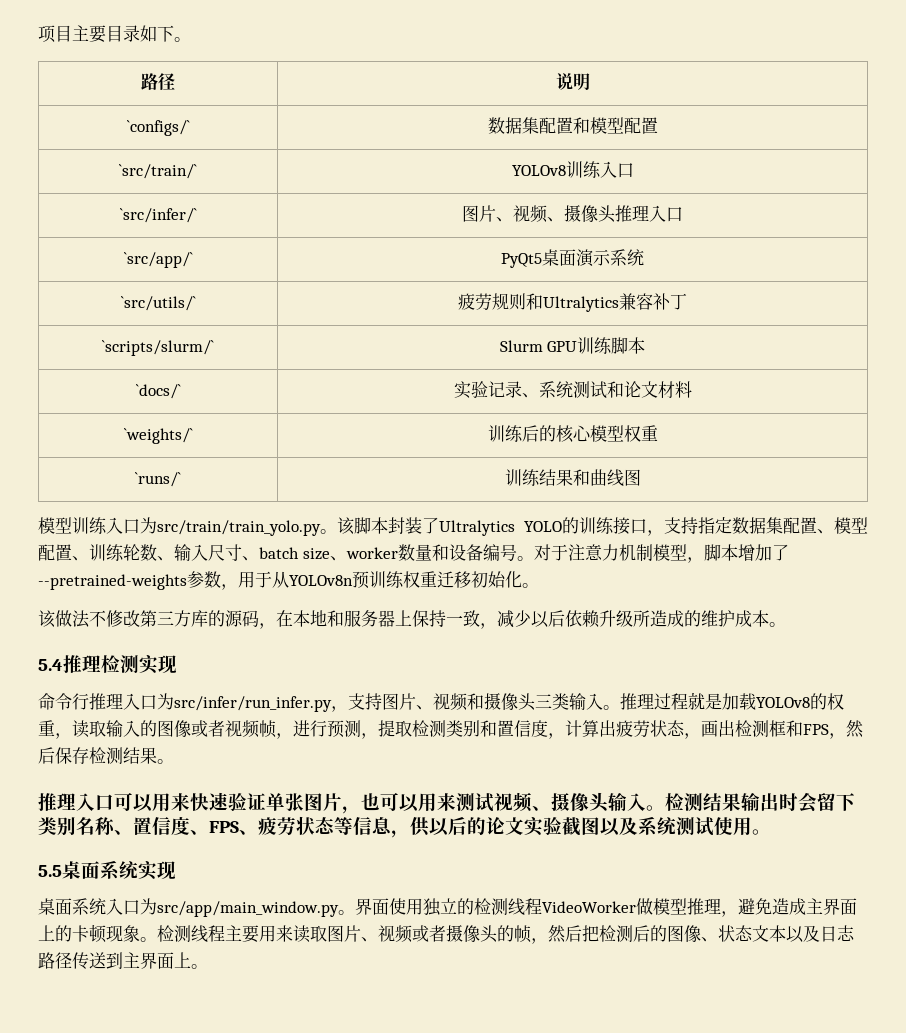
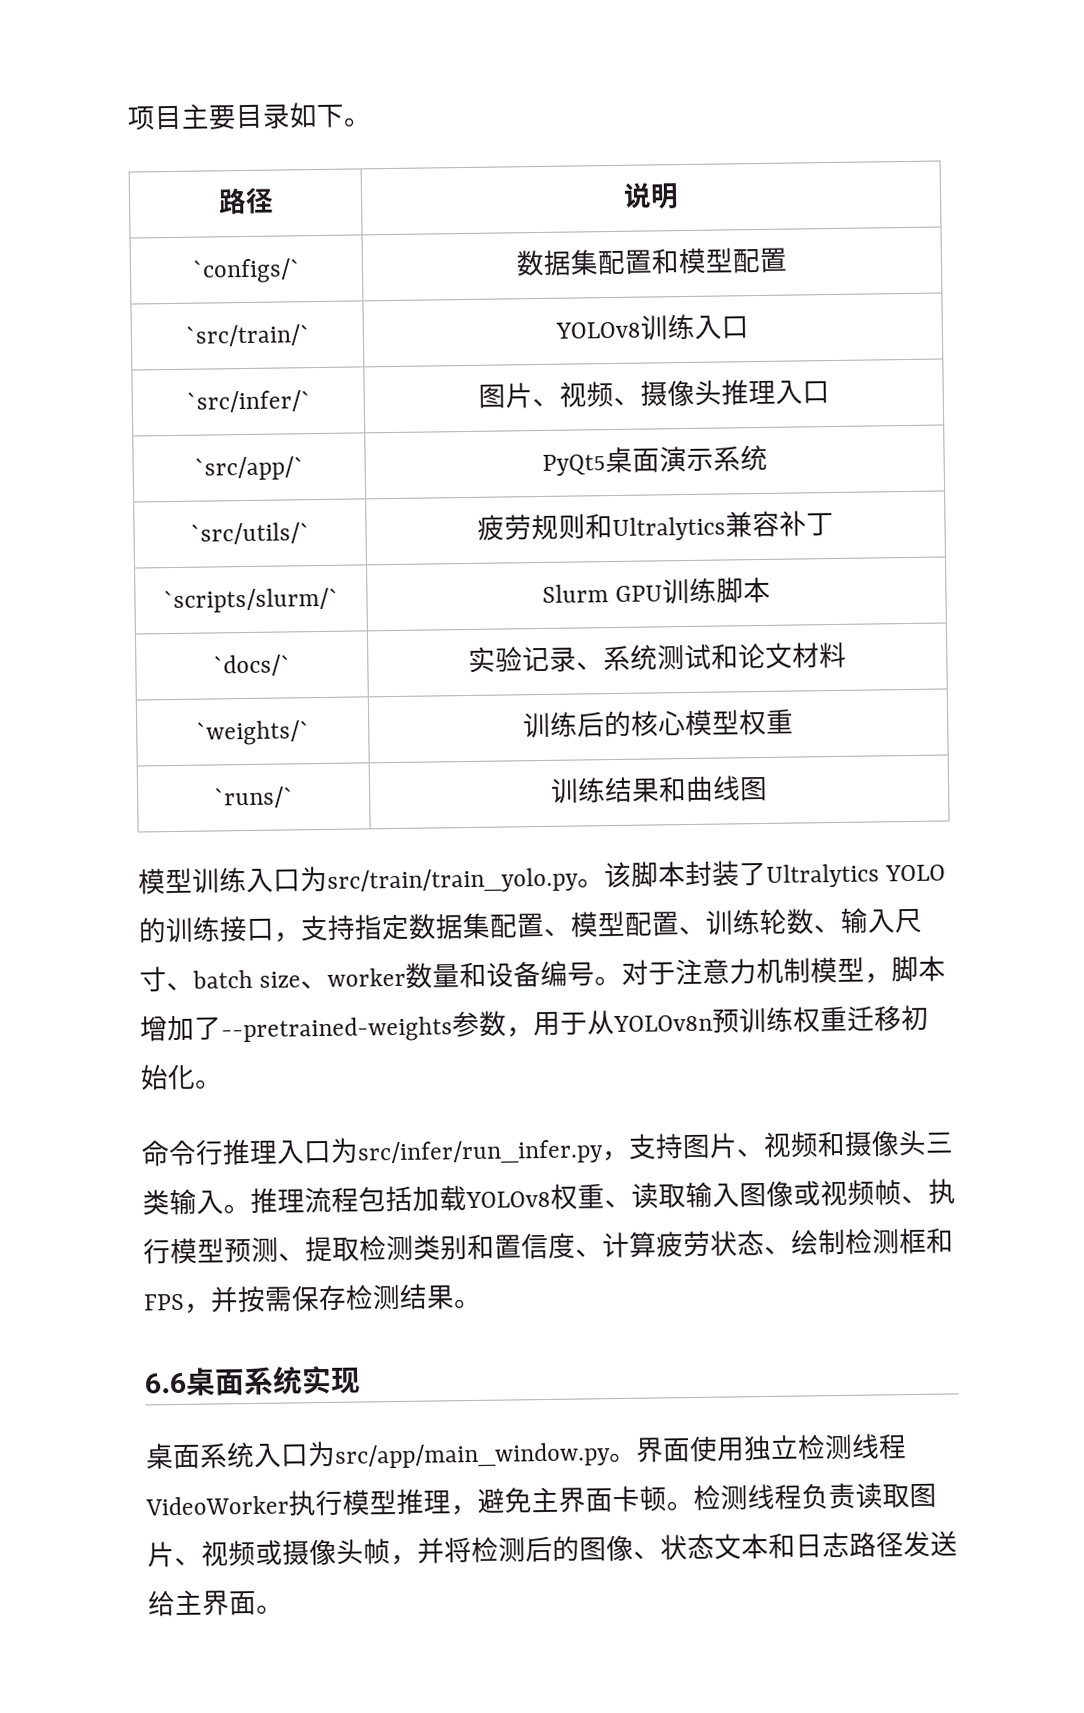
[38,610,786,629] [38,655,177,674] // 该做法不修改第三方库的源码，在本地和服务器上保持一致，减少以后依赖升级所造成的维护成本。 // 5.4推理检测实现 -> (223, 1084) none
[654,692,844,710] [38,720,378,739] 过程就是加载YOLOv8的权重，读取输入的图像或者视频帧，进行预测， -> [304,1178,956,1214] [143,1236,306,1265] 流程包括加载YOLOv8权重、读取输入图像或视频帧、执行模型预测、
[548,720,735,739] ，计算出疲劳状态，画出 -> [575,1228,846,1259] 、计算疲劳状态、绘制
[846,720,864,738] [38,747,55,764] 然后 -> [210,1285,293,1313] 并按需
[38,792,855,814] [38,816,771,838] [38,865,62,877] 推理入口可以用来快速验证单张图片，也可以用来测试视频、摄像头输入。检测结果输出时会留下类别名称、置信度、FPS、疲劳状态等信息，供以后的论文实验截图以及系统测试使用。 // 5.5 -> [145,1372,187,1394] 6.6
[457,898,474,915] 的 -> (799, 1446) none
[636,898,653,915] 做 -> [288,1489,343,1517] 执行
[772,898,857,915] [38,924,140,943] 造成主界面上的卡顿现象 -> [531,1485,667,1513] 主界面卡顿
[225,925,293,943] 主要用来 -> [801,1482,856,1510] 负责
[429,925,599,944] 者摄像头的帧，然后把 -> [282,1537,472,1566] 摄像头帧，并将
[786,925,820,943] 以及 -> [768,1532,796,1559] 和
[72,952,191,970] 传送到主界面上 -> [903,1530,958,1558] [147,1589,257,1617] 发送给主界面

